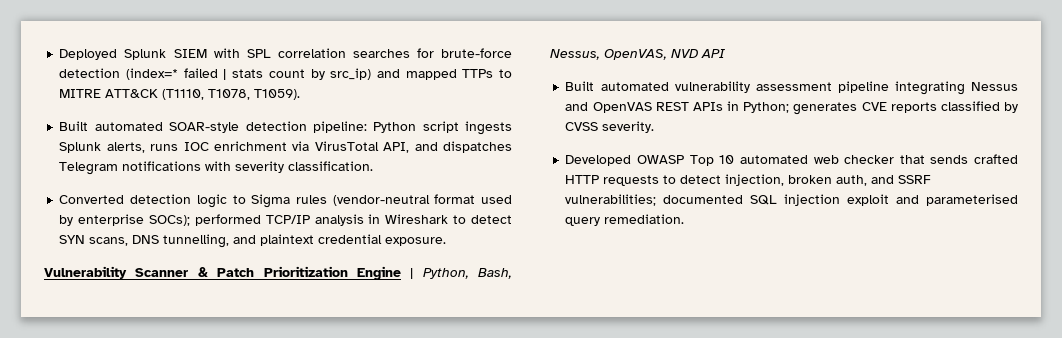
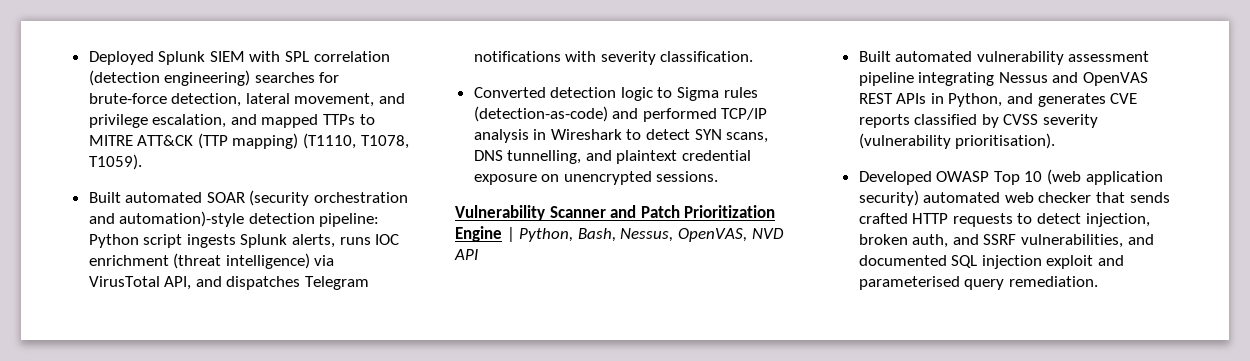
(346, 53) none -> [88,70,251,86] (detection engineering)
[59,68,372,80] detection (index=* failed | stats count by src_ip) -> [171,93,406,107] [88,114,227,128] detection, lateral movement, and privilege escalation,
(159, 93) none -> [197,133,299,149] (TTP mapping)
[169,122,240,133] SOAR-style -> [206,190,409,206] [88,211,245,227] SOAR (security orchestration and automation)-style
(287, 146) none -> [173,253,310,269] (threat intelligence)
[332,194,512,206] [59,214,191,226] (vendor-neutral format used by enterprise SOCs); -> [473,106,639,122] (detection-as-code) and
[385,237,447,246] exposure. -> [473,171,719,185] exposure on unencrypted sessions.
[197,267,208,277] & -> [610,205,637,218] and
[743,102,790,113] Python; -> [948,93,1034,107] Python, and
[602,121,655,133] severity. -> [1043,114,1099,128] [858,133,1056,149] severity (vulnerability prioritisation).
(735, 159) none -> [1047,169,1163,185] [858,190,919,206] (web application security)
[565,194,657,206] vulnerabilities; -> [1021,234,1154,248] vulnerabilities, and

